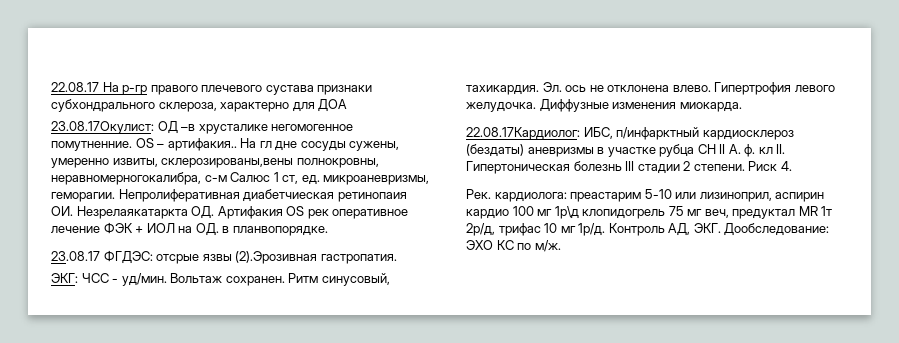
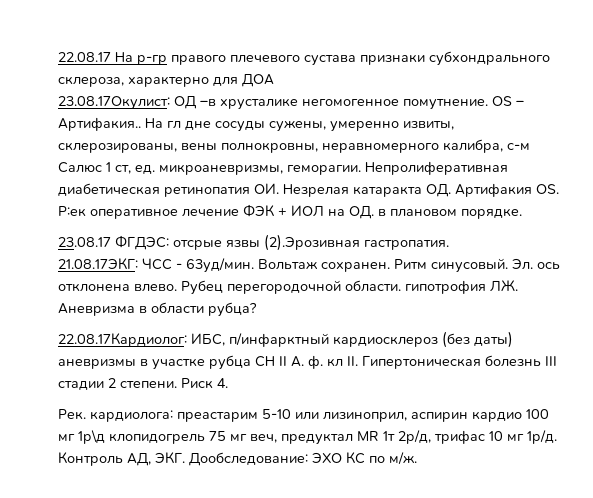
[51,141,132,151] помутненние. -> [403,99,488,110] помутнение.
[167,138,237,151] артифакия.. -> [58,117,141,131] Артифакия..
[161,158,379,168] [51,172,201,185] склерозированы,вены полнокровны, неравномерногокалибра, -> [58,139,503,153] склерозированы, вены полнокровны, неравномерного калибра,
[243,189,407,202] [51,206,329,219] диабетчиеская ретинопаия ОИ. Незрелаякатаркта ОД. Артифакия OS рек -> [58,183,559,197] [58,206,86,217] диабетическая ретинопатия ОИ. Незрелая катаракта ОД. Артифакия OS. Р:ек
[232,226,328,236] планвопорядке. -> [390,208,522,219] плановом порядке.
[51,273,78,283] ЭКГ: -> [58,258,138,270] 21.08.17ЭКГ:
[121,273,167,286] уд/мин. -> [186,258,254,273] 63уд/мин.
[321,273,390,286] [466,85,539,95] синусовый, тахикардия. -> [431,258,508,273] синусовый.
[589,85,604,92] не -> (560, 265) none
[714,82,835,95] [466,99,742,112] Гипертрофия левого желудочка. Диффузные изменения миокарда. -> [181,280,518,295] [58,302,257,317] Рубец перегородочной области. гипотрофия ЛЖ. Аневризма в области рубца?
[466,144,524,157] (бездаты) -> [442,331,513,348] (без даты)

